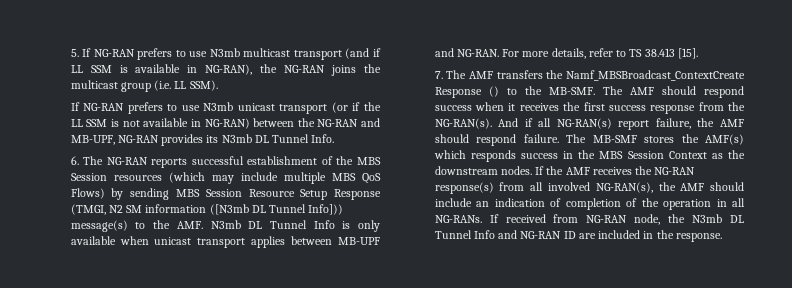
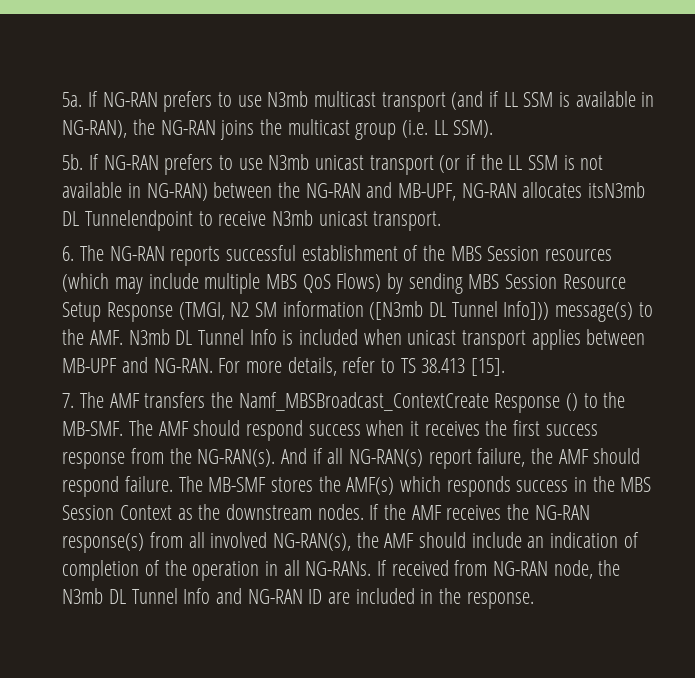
[70,49,79,57] 5. -> [62,92,83,107] 5a.
(218, 85) none -> [62,154,84,170] 5b.
[161,134,335,146] provides its N3mb DL Tunnel Info. -> [522,182,645,198] [62,210,442,231] allocates itsN3mb DL Tunnelendpoint to receive N3mb unicast transport.
[357,220,380,232] [70,236,116,245] only available -> [298,329,358,345] included

